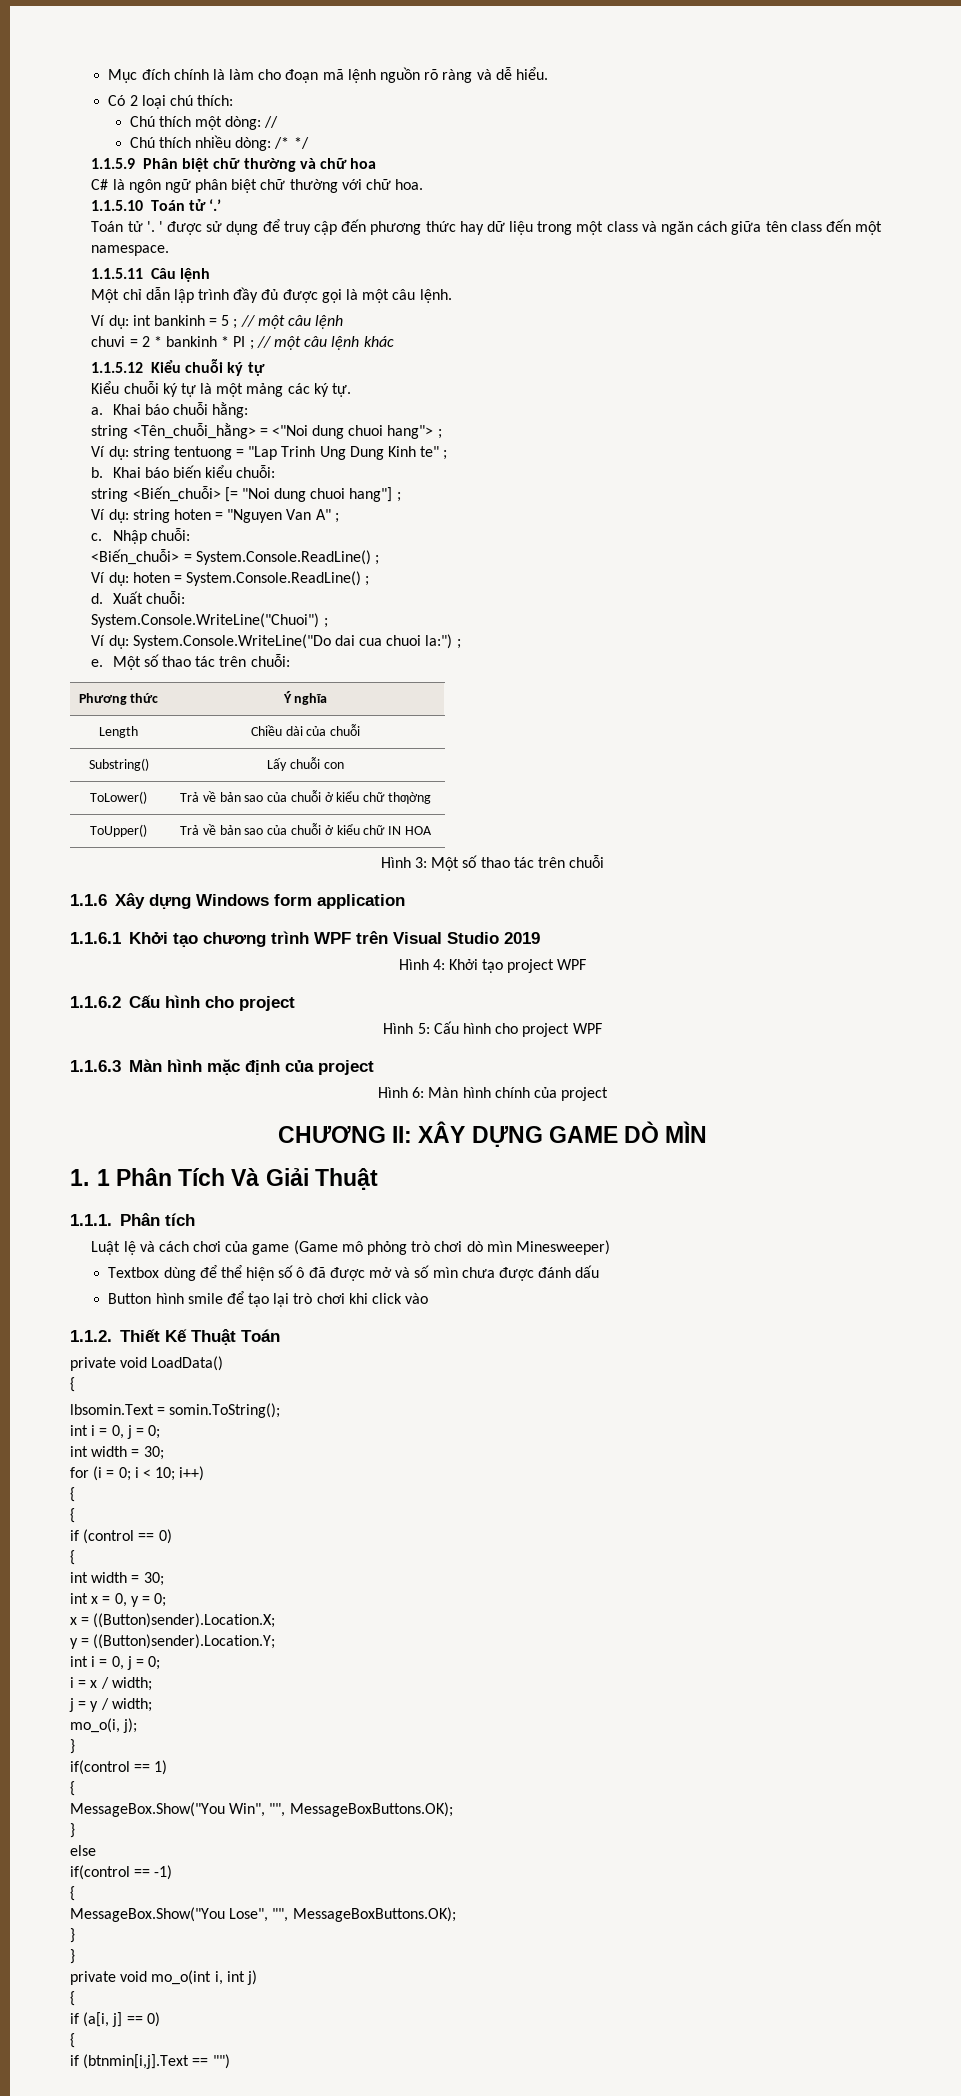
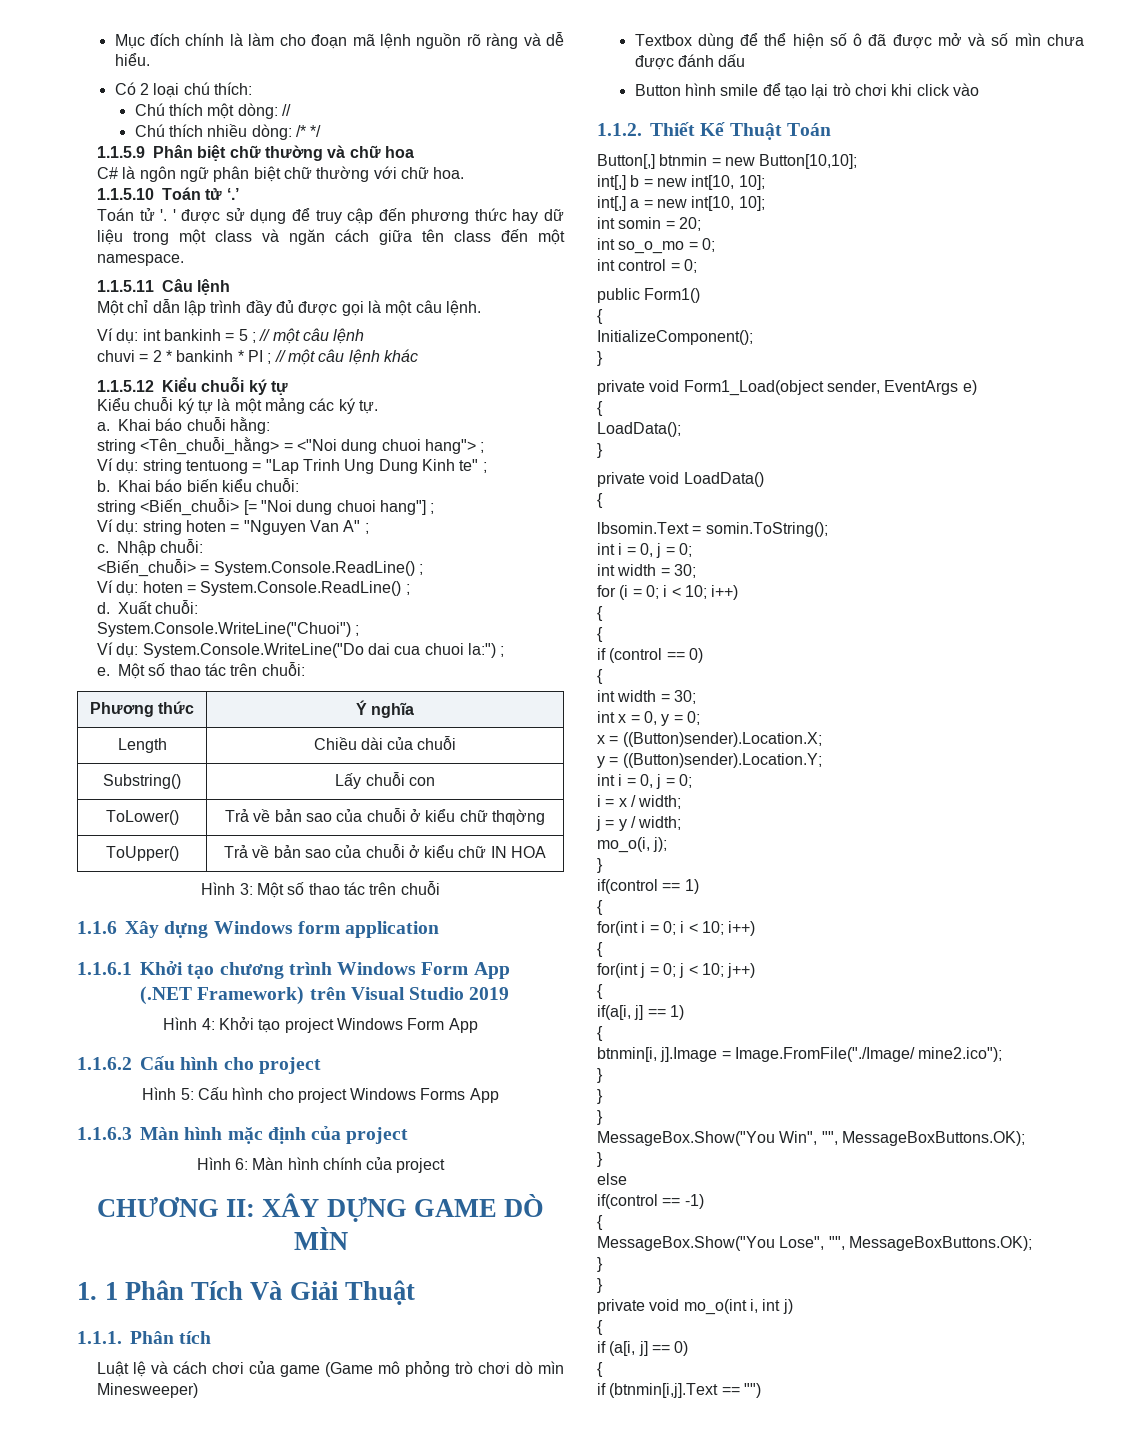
[313,932,351,944] WPF -> [337,962,510,979] [140,986,305,1005] Windows Form App (.NET Framework)
[557,959,587,970] WPF -> [336,1018,478,1033] Windows Form App
[572,1023,602,1034] WPF -> [350,1088,499,1103] Windows Forms App
(280, 1335) none -> [597,154,858,169] [597,175,765,190] [597,196,765,211] [597,217,701,231] [597,238,715,254] [597,259,697,273] [597,288,701,303] [597,309,603,324] [597,330,753,345] [597,351,603,366] [597,380,977,396] [597,401,603,416] [597,422,681,437] [597,443,603,458] // Button[,] btnmin = new Button[10,10]; // int[,] b = new int[10, 10]; // int[,] a = new int[10, 10]; // int somin = 20; // int so_o_mo = 0; // int control = 0; // public Form1() // { // InitializeComponent(); // } // private void Form1_Load(object sender, EventArgs e) // { // LoadData(); // }
(75, 1788) none -> [597,921,756,936] [597,942,603,957] [597,963,756,978] [597,984,603,999] [597,1005,684,1020] [597,1026,603,1041] [597,1047,1003,1062] [597,1068,603,1083] [597,1089,603,1104] [597,1110,603,1125] // for(int i = 0; i < 10; i++) // { // for(int j = 0; j < 10; j++) // { // if(a[i, j] == 1) // { // btnmin[i, j].Image = Image.FromFile("./Image/ mine2.ico"); // } // } // }

